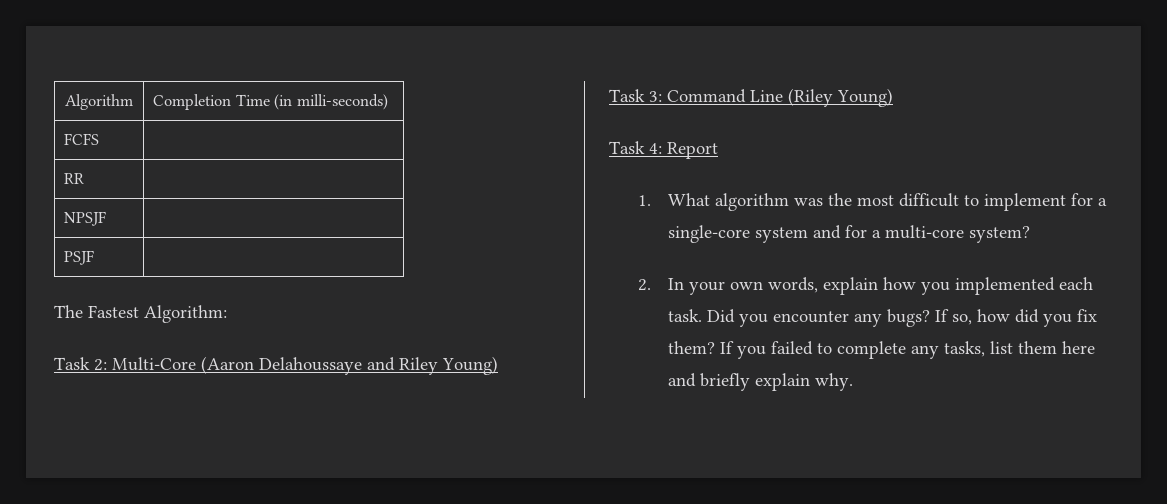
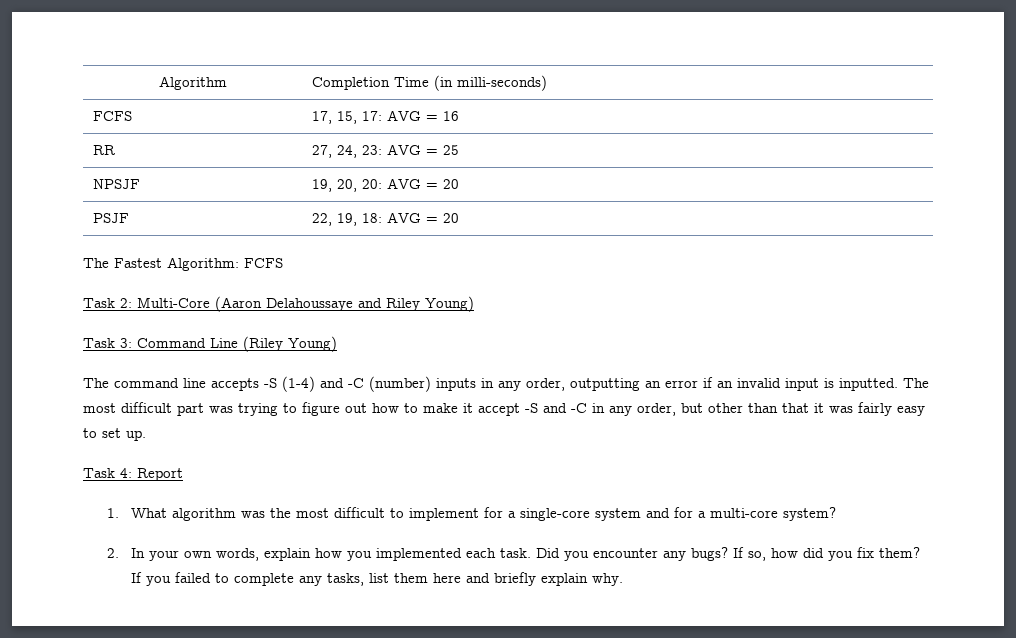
[64,173,85,184] [64,211,107,226] [64,250,95,265] // RR | // NPSJF | // PSJF | -> [312,110,460,124] [93,145,116,155] [312,144,460,158] [93,179,141,189] [312,178,460,192] [93,213,130,223] [312,212,460,226] 17, 15, 17: AVG = 16 // RR | 27, 24, 23: AVG = 25 // NPSJF | 19, 20, 20: AVG = 20 // PSJF | 22, 19, 18: AVG = 20
(227, 314) none -> [244,258,283,268] FCFS
(893, 97) none -> [83,376,929,392] [83,402,925,416] [83,428,146,441] // The command line accepts -S (1-4) and -C (number) inputs in any order, outputting an error if an invalid input is inputted. The most difficult part was trying to figure out how to make it accept -S and -C in any order, but other than that it was fairly easy to set up.

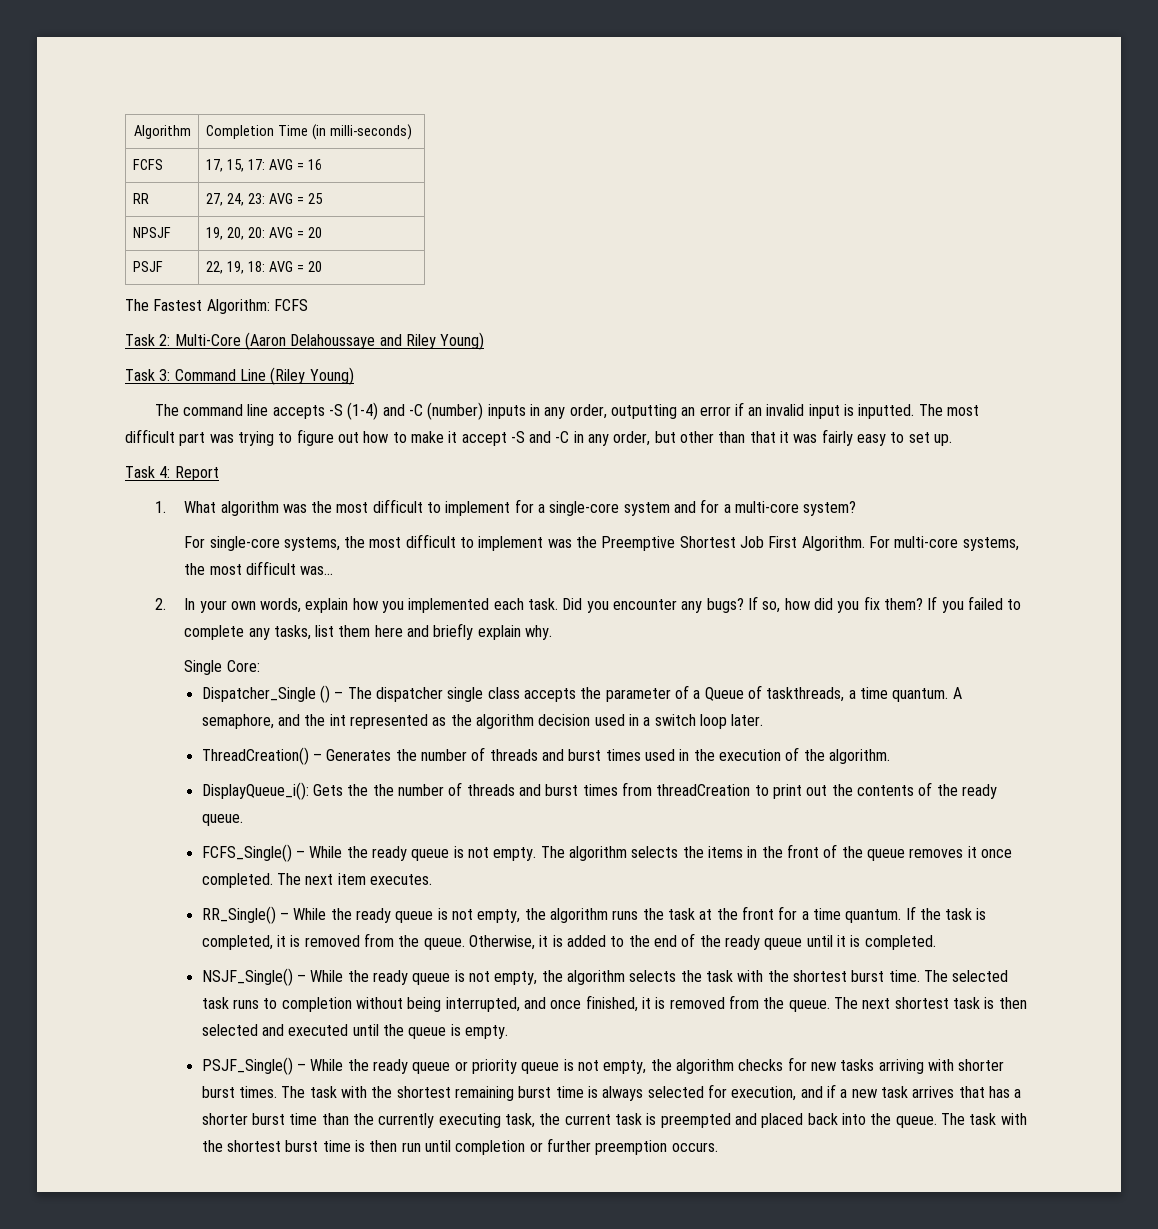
(836, 514) none -> [184,534,1019,551] [184,561,334,575] // For single-core systems, the most difficult to implement was the Preemptive Shortest Job First Algorithm. For multi-core systems, the most difficult was…
(623, 579) none -> [184,660,260,675] [201,685,962,703] [201,714,764,729] [201,747,890,765] [201,782,997,800] [201,814,243,826] [201,844,1012,862] [201,873,433,888] [201,906,987,924] [201,933,936,950] [201,968,1009,986] [201,995,1027,1012] [201,1024,509,1039] [201,1057,1005,1075] [201,1084,1022,1101] [201,1113,1027,1128] [201,1138,718,1155] // Single Core: // Dispatcher_Single () – The dispatcher single class accepts the parameter of a Queue of taskthreads, a time quantum. A semaphore, and the int represented as the algorithm decision used in a switch loop later. // ThreadCreation() – Generates the number of threads and burst times used in the execution of the algorithm. // DisplayQueue_i(): Gets the the number of threads and burst times from threadCreation to print out the contents of the ready queue. // FCFS_Single() – While the ready queue is not empty. The algorithm selects the items in the front of the queue removes it once completed. The next item executes. // RR_Single() – While the ready queue is not empty, the algorithm runs the task at the front for a time quantum. If the task is completed, it is removed from the queue. Otherwise, it is added to the end of the ready queue until it is completed. // NSJF_Single() – While the ready queue is not empty, the algorithm selects the task with the shortest burst time. The selected task runs to completion without being interrupted, and once finished, it is removed from the queue. The next shortest task is then selected and executed until the queue is empty. // PSJF_Single() – While the ready queue or priority queue is not empty, the algorithm checks for new tasks arriving with shorter burst times. The task with the shortest remaining burst time is always selected for execution, and if a new task arrives that has a shorter burst time than the currently executing task, the current task is preempted and placed back into the queue. The task with the shortest burst time is then run until completion or further preemption occurs.

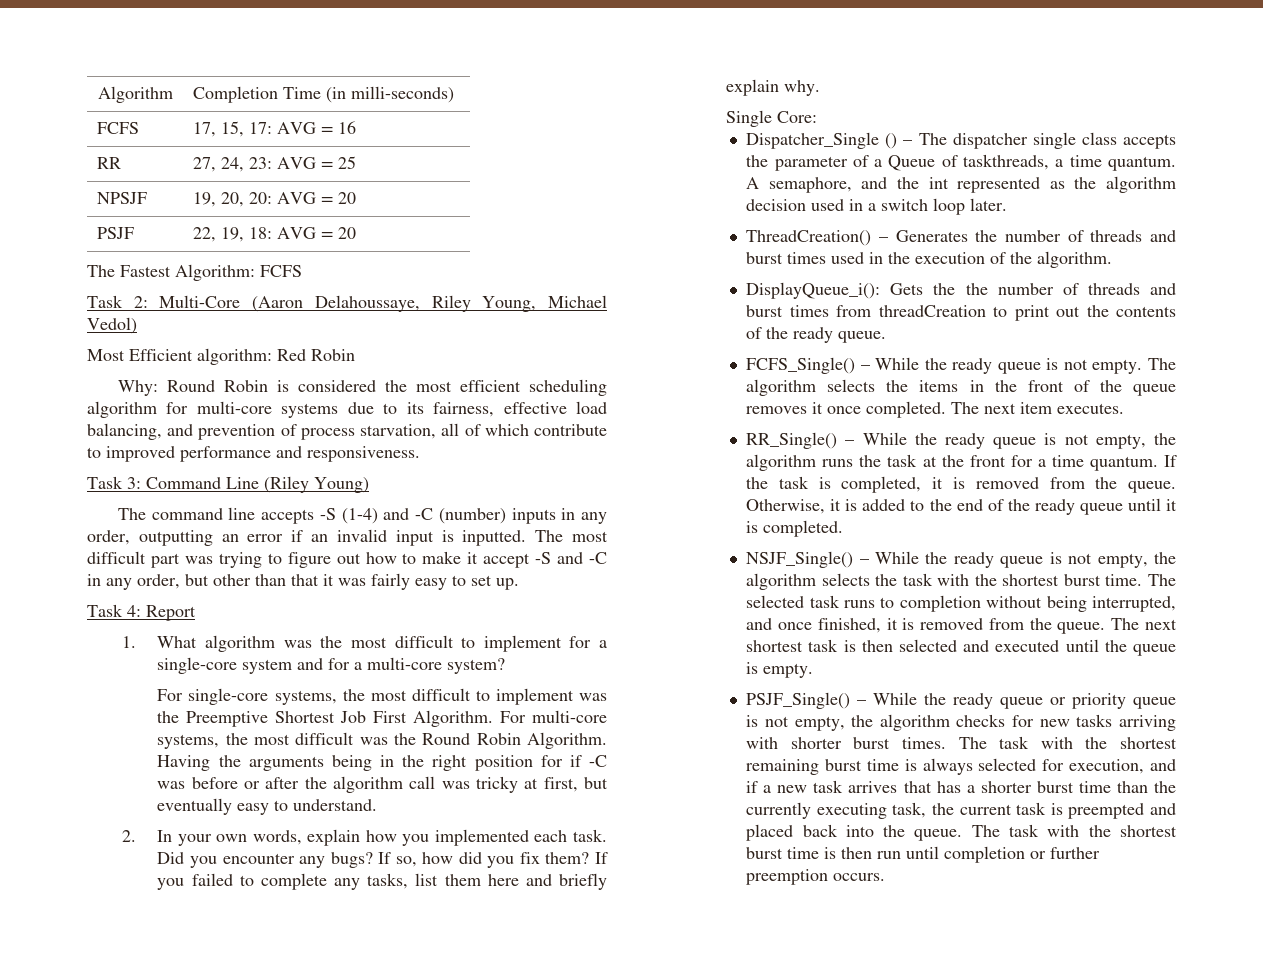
[290,332,485,350] Delahoussaye and Riley Young) -> [314,295,607,312] [87,317,137,334] [87,348,355,365] [117,379,607,396] [87,401,607,418] [87,423,607,440] [87,446,420,462] Delahoussaye, Riley Young, Michael Vedol) // Most Efficient algorithm: Red Robin // Why: Round Robin is considered the most efficient scheduling algorithm for multi-core systems due to its fairness, effective load balancing, and prevention of process starvation, all of which contribute to improved performance and responsiveness.
[300,566,334,575] was… -> [359,732,607,749] [157,755,607,771] [157,776,608,793] [157,798,378,815] was the Round Robin Algorithm. Having the arguments being in the right position for if -C was before or after the algorithm call was tricky at first, but eventually easy to understand.

